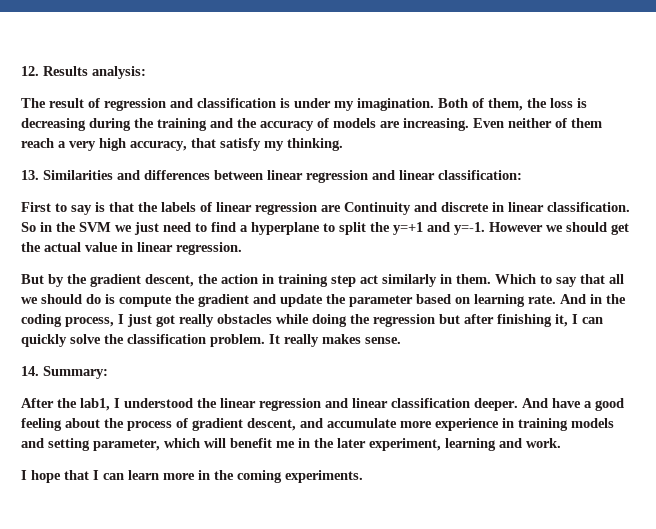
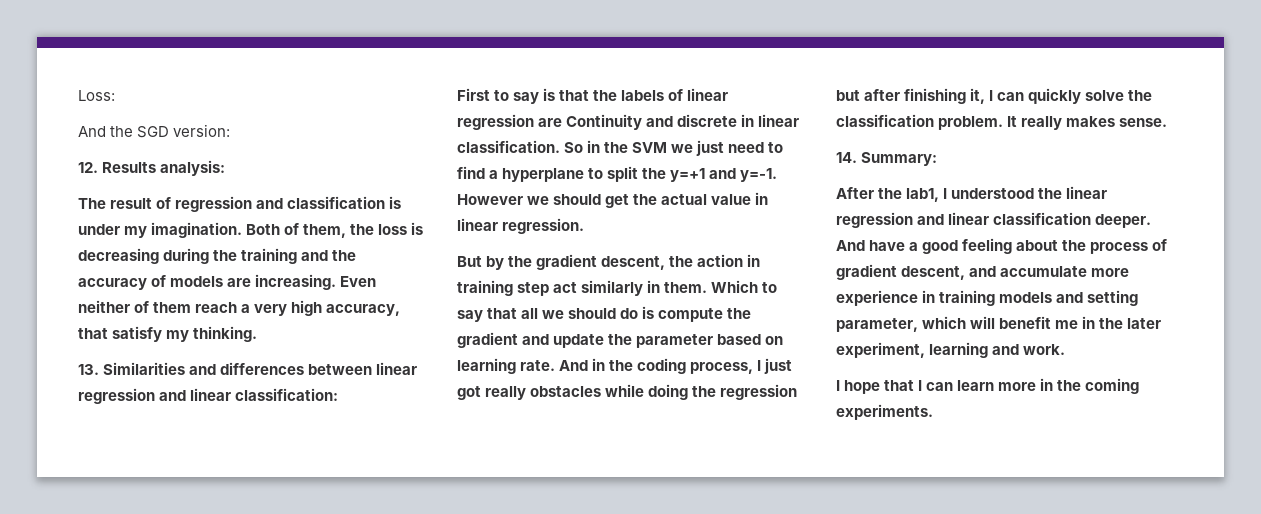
(21, 71) none -> [78,90,115,101] [78,124,231,138] Loss: // And the SGD version: //

